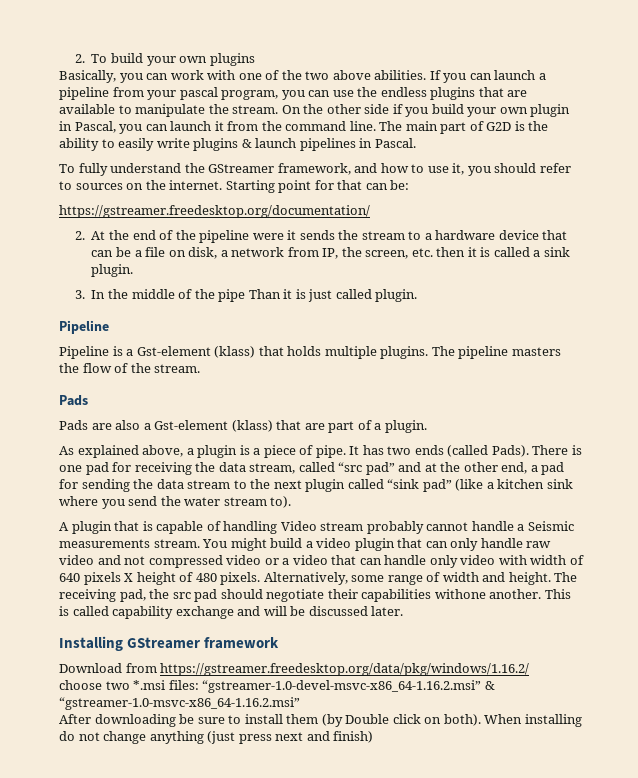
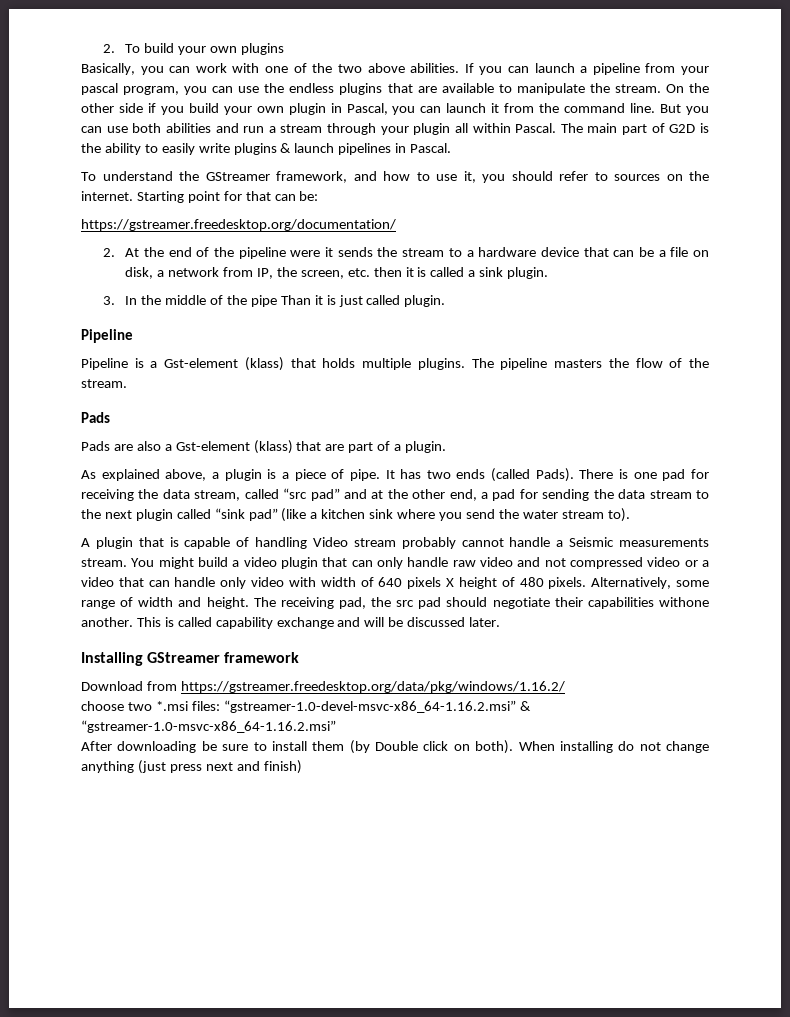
(376, 126) none -> [660,104,710,115] [81,123,557,135] But you can use both abilities and run a stream through your plugin all within Pascal.
[78,163,108,176] fully -> (96, 176) none

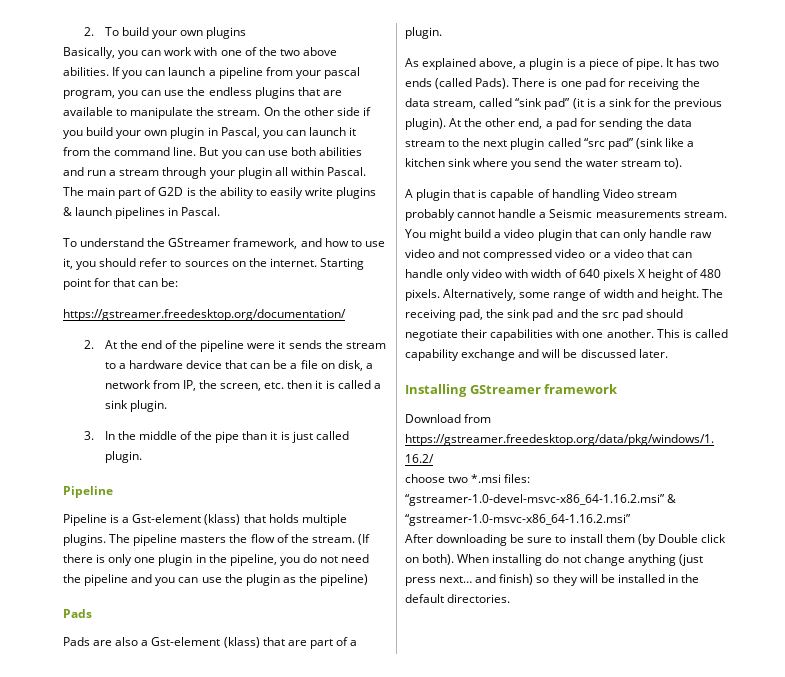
[280,295,311,305] Than -> [242,431,268,440] than
(127, 383) none -> [357,534,370,545] [63,554,370,566] [63,574,369,586] (If there is only one plugin in the pipeline, you do not need the pipeline and you can use the plugin as the pipeline)
[283,488,384,501] “src pad” and at -> [515,98,723,110] [405,118,462,130] “sink pad” (it is a sink for the previous plugin). At
[214,508,307,522] “sink pad” (like -> [583,138,684,150] “src pad” (sink like
(392, 602) none -> [507,309,599,321] sink pad and the
[658,597,709,607] withone -> [556,329,604,338] with one
[205,762,233,771] next -> [439,576,473,583] next…
(302, 767) none -> [536,574,700,586] [405,594,511,603] so they will be installed in the default directories.

